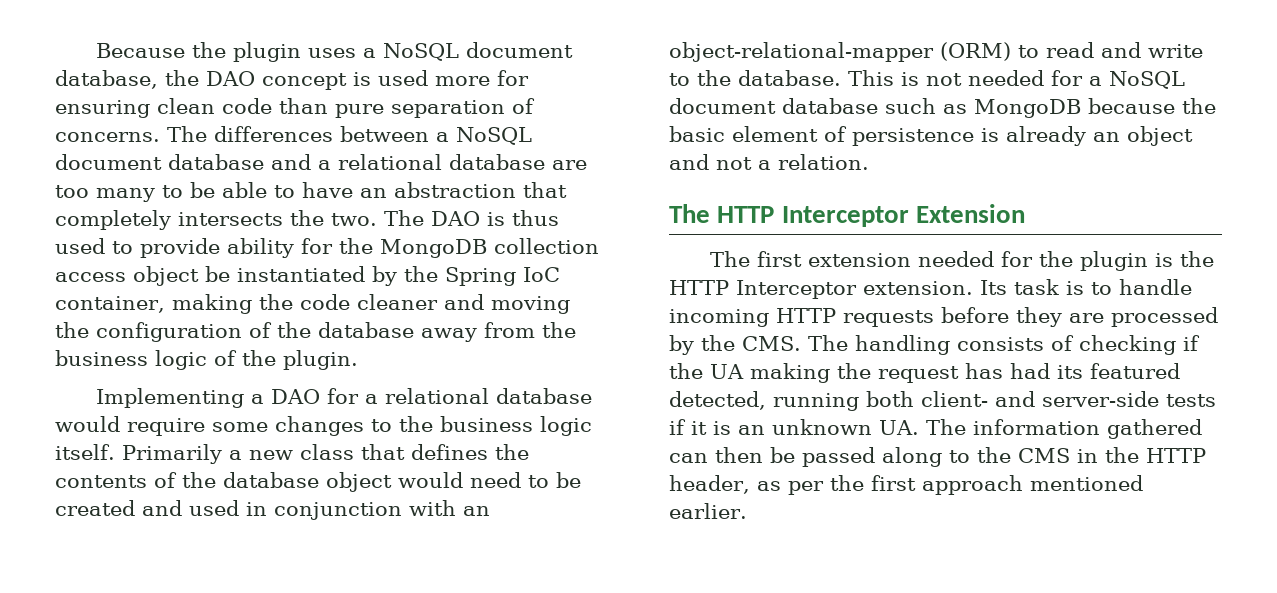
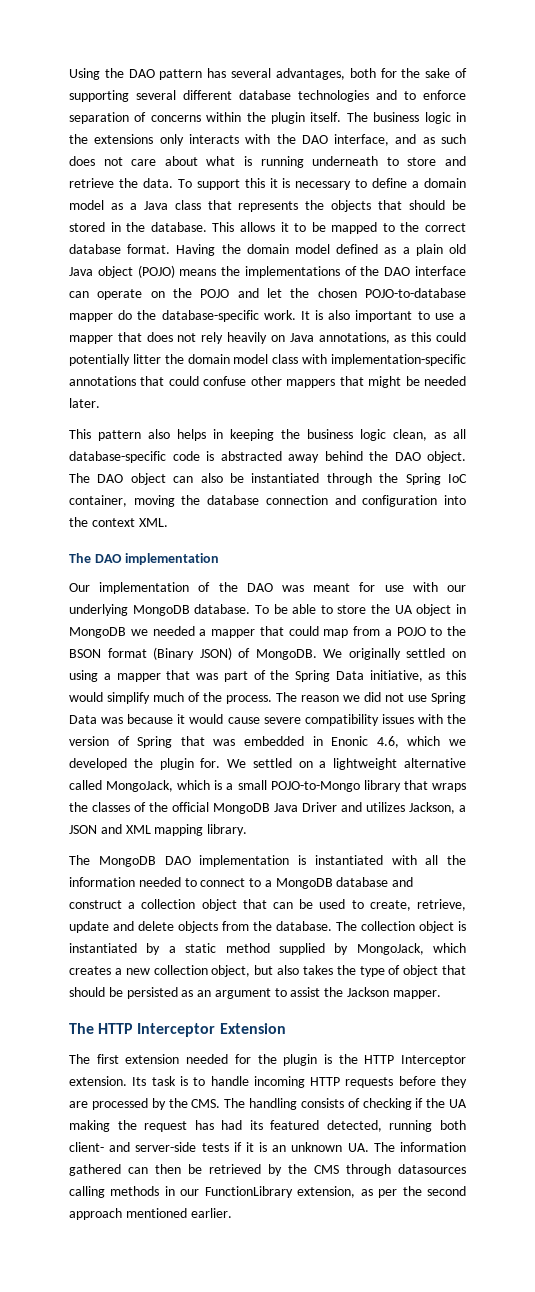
[95,42,573,62] [55,70,529,90] [55,98,535,118] [55,126,532,145] [55,154,587,170] [55,182,567,202] [55,210,559,230] [55,238,599,258] [55,266,199,286] Because the plugin uses a NoSQL document database, the DAO concept is used more for ensuring clean code than pure separation of concerns. The differences between a NoSQL document database and a relational database are too many to be able to have an abstraction that completely intersects the two. The DAO is thus used to provide ability for the MongoDB collection access object -> [69,68,467,80] [69,90,466,102] [69,112,466,124] [69,134,467,146] [69,156,466,168] [69,178,467,190] [69,200,466,212] [69,222,466,234] [69,244,466,256] [69,265,466,278] [69,288,467,300] [69,310,466,322] [69,332,466,344] [69,354,466,366] [69,376,467,388] [69,398,100,408] [69,429,466,441] [69,451,466,463] [69,473,223,485] Using the DAO pattern has several advantages, both for the sake of supporting several different database technologies and to enforce separation of concerns within the plugin itself. The business logic in the extensions only interacts with the DAO interface, and as such does not care about what is running underneath to store and retrieve the data. To support this it is necessary to define a domain model as a Java class that represents the objects that should be stored in the database. This allows it to be mapped to the correct database format. Having the domain model defined as a plain old Java object (POJO) means the implementations of the DAO interface can operate on the POJO and let the chosen POJO-to-database mapper do the database-specific work. It is also important to use a mapper that does not rely heavily on Java annotations, as this could potentially litter the domain model class with implementation-specific annotations that could confuse other mappers that might be needed later. // This pattern also helps in keeping the business logic clean, as all database-specific code is abstracted away behind the DAO object. The DAO object can also
[372,266,397,286] by -> [326,473,372,485] through
[171,294,570,314] [55,322,576,342] [55,350,358,370] [95,388,592,408] [55,416,592,436] [55,444,529,464] [55,472,581,492] [55,500,490,520] [669,42,1203,62] [669,70,1185,89] [669,98,1216,118] [669,126,1193,146] [669,154,869,170] making the code cleaner and moving the configuration of the database away from the business logic of the plugin. // Implementing a DAO for a relational database would require some changes to the business logic itself. Primarily a new class that defines the contents of the database object would need to be created and used in conjunction with an object-relational-mapper (ORM) to read and write to the database. This is not needed for a NoSQL document database such as MongoDB because the basic element of persistence is already an object and not a relation. -> [133,495,467,507] [69,517,168,527] [69,553,219,565] [69,582,466,594] [69,604,466,616] [69,626,466,638] [69,647,466,660] [69,670,466,682] [69,692,466,704] [69,714,466,726] [69,736,467,748] [69,758,466,770] [69,780,466,792] [69,802,466,814] [69,824,248,836] [69,855,466,867] [69,877,414,889] [69,899,466,911] [69,921,466,933] [69,943,466,955] [69,965,466,977] [69,987,441,999] moving the database connection and configuration into the context XML. // The DAO implementation // Our implementation of the DAO was meant for use with our underlying MongoDB database. To be able to store the UA object in MongoDB we needed a mapper that could map from a POJO to the BSON format (Binary JSON) of MongoDB. We originally settled on using a mapper that was part of the Spring Data initiative, as this would simplify much of the process. The reason we did not use Spring Data was because it would cause severe compatibility issues with the version of Spring that was embedded in Enonic 4.6, which we developed the plugin for. We settled on a lightweight alternative called MongoJack, which is a small POJO-to-Mongo library that wraps the classes of the official MongoDB Java Driver and utilizes Jackson, a JSON and XML mapping library. // The MongoDB DAO implementation is instantiated with all the information needed to connect to a MongoDB database and construct a collection object that can be used to create, retrieve, update and delete objects from the database. The collection object is instantiated by a static method supplied by MongoJack, which creates a new collection object, but also takes the type of object that should be persisted as an argument to assist the Jackson mapper.
[802,447,1206,467] [669,475,750,494] passed along to the CMS in the HTTP header, -> [209,1164,466,1176] [69,1186,356,1198] retrieved by the CMS through datasources calling methods in our FunctionLibrary extension,
[870,475,916,491] first -> [427,1186,467,1196] second

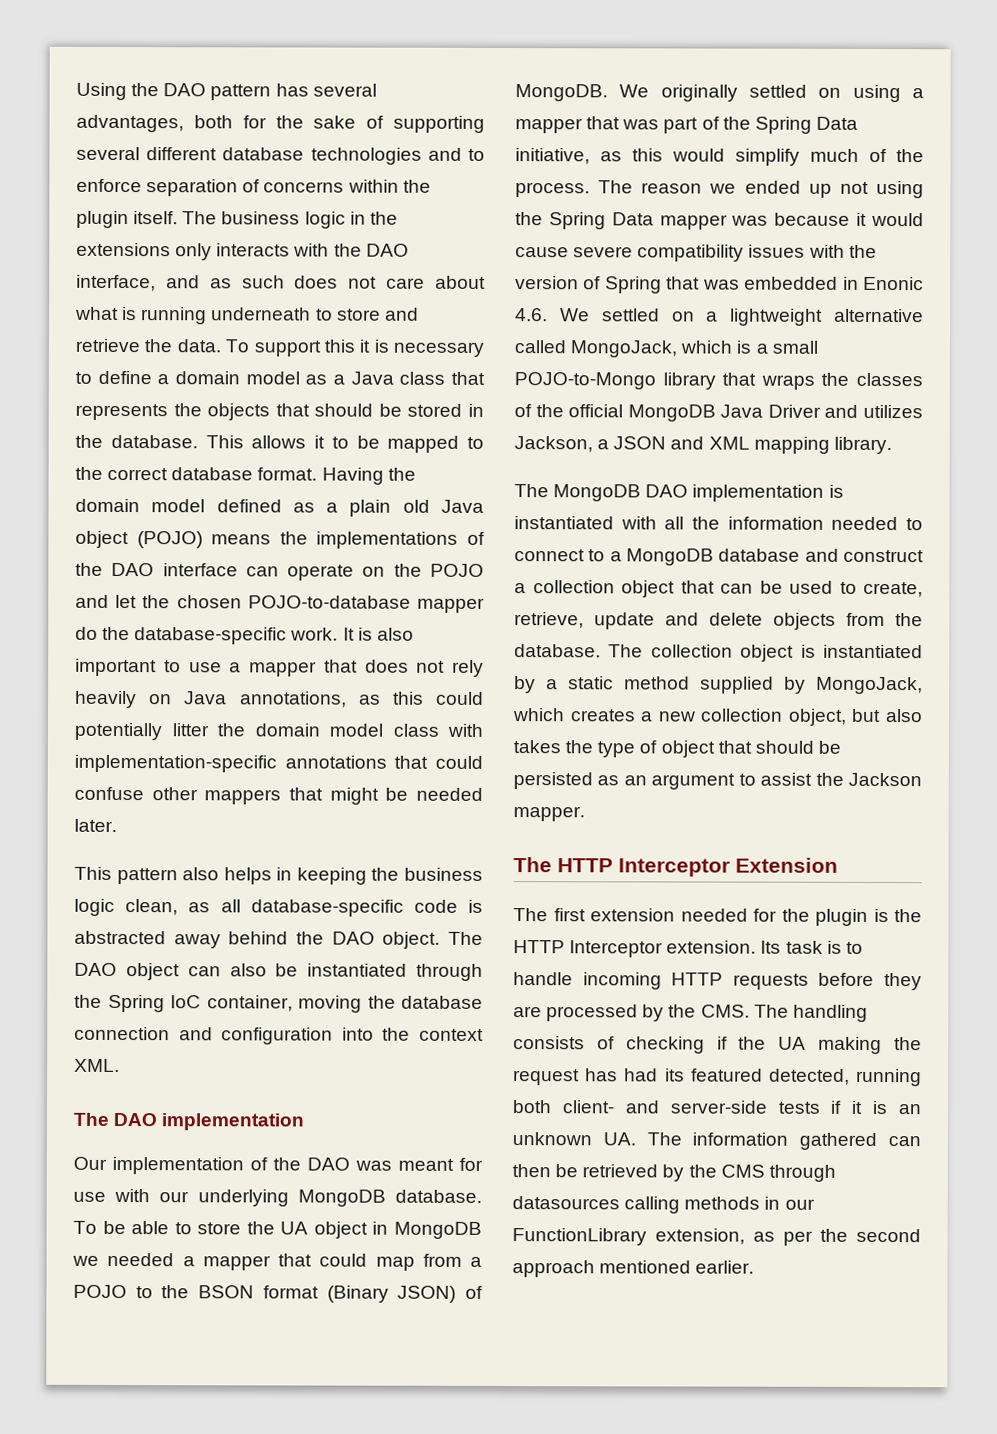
[364,692,466,704] [69,715,97,724] did not use Spring Data -> [744,180,924,199] [515,212,728,230] ended up not using the Spring Data mapper
[376,736,467,748] [69,758,221,770] 4.6, which we developed the plugin for. -> [515,308,548,322] 4.6.

